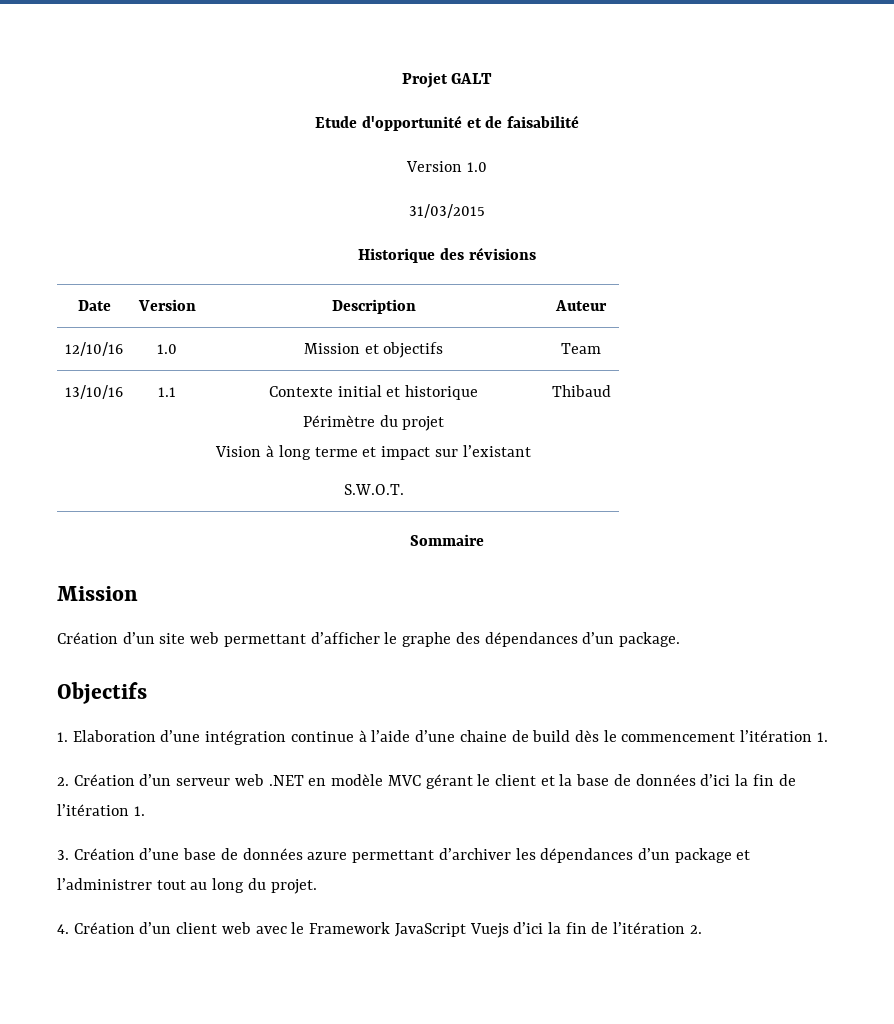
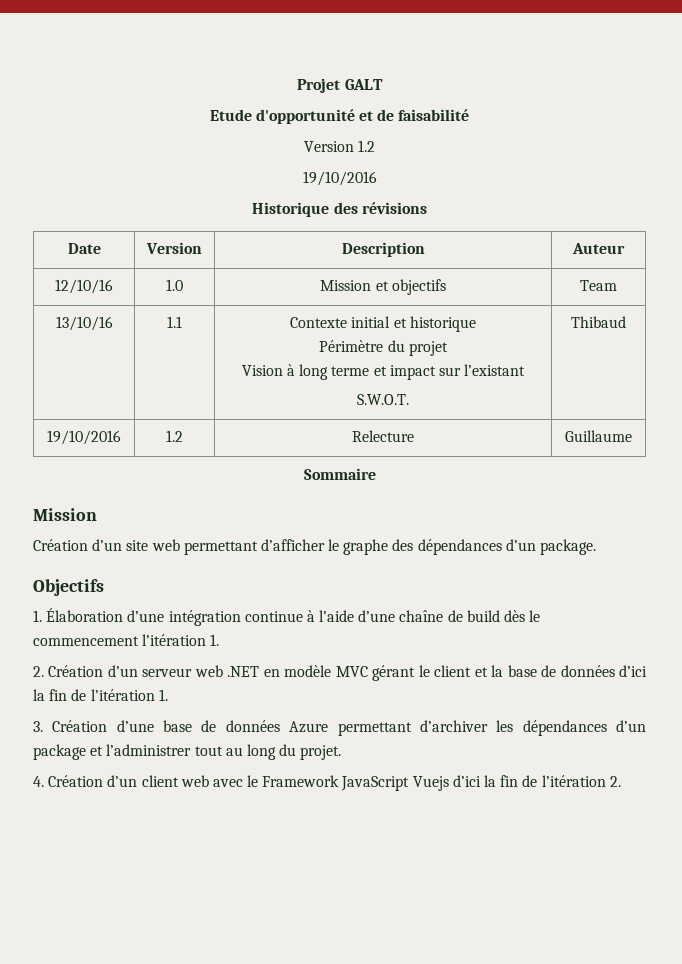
[466,162,487,172] [409,204,485,218] 1.0 // 31/03/2015 -> [358,140,376,152] [302,171,377,186] 1.2 // 19/10/2016
(611, 391) none -> [47,430,121,445] [166,430,183,442] [352,430,415,442] [565,430,632,442] // 19/10/2016 | 1.2 | Relecture | Guillaume
[72,730,156,742] Elaboration -> [46,608,124,622] Élaboration
[459,730,507,742] chaine -> [399,610,444,622] chaîne
[307,852,348,860] azure -> [289,721,329,733] Azure

